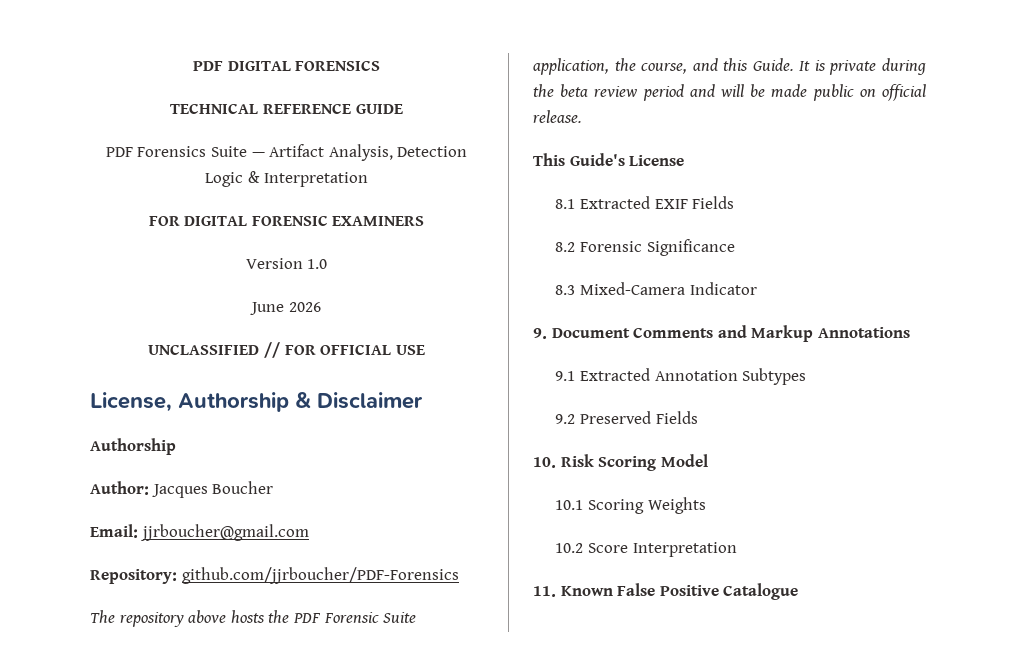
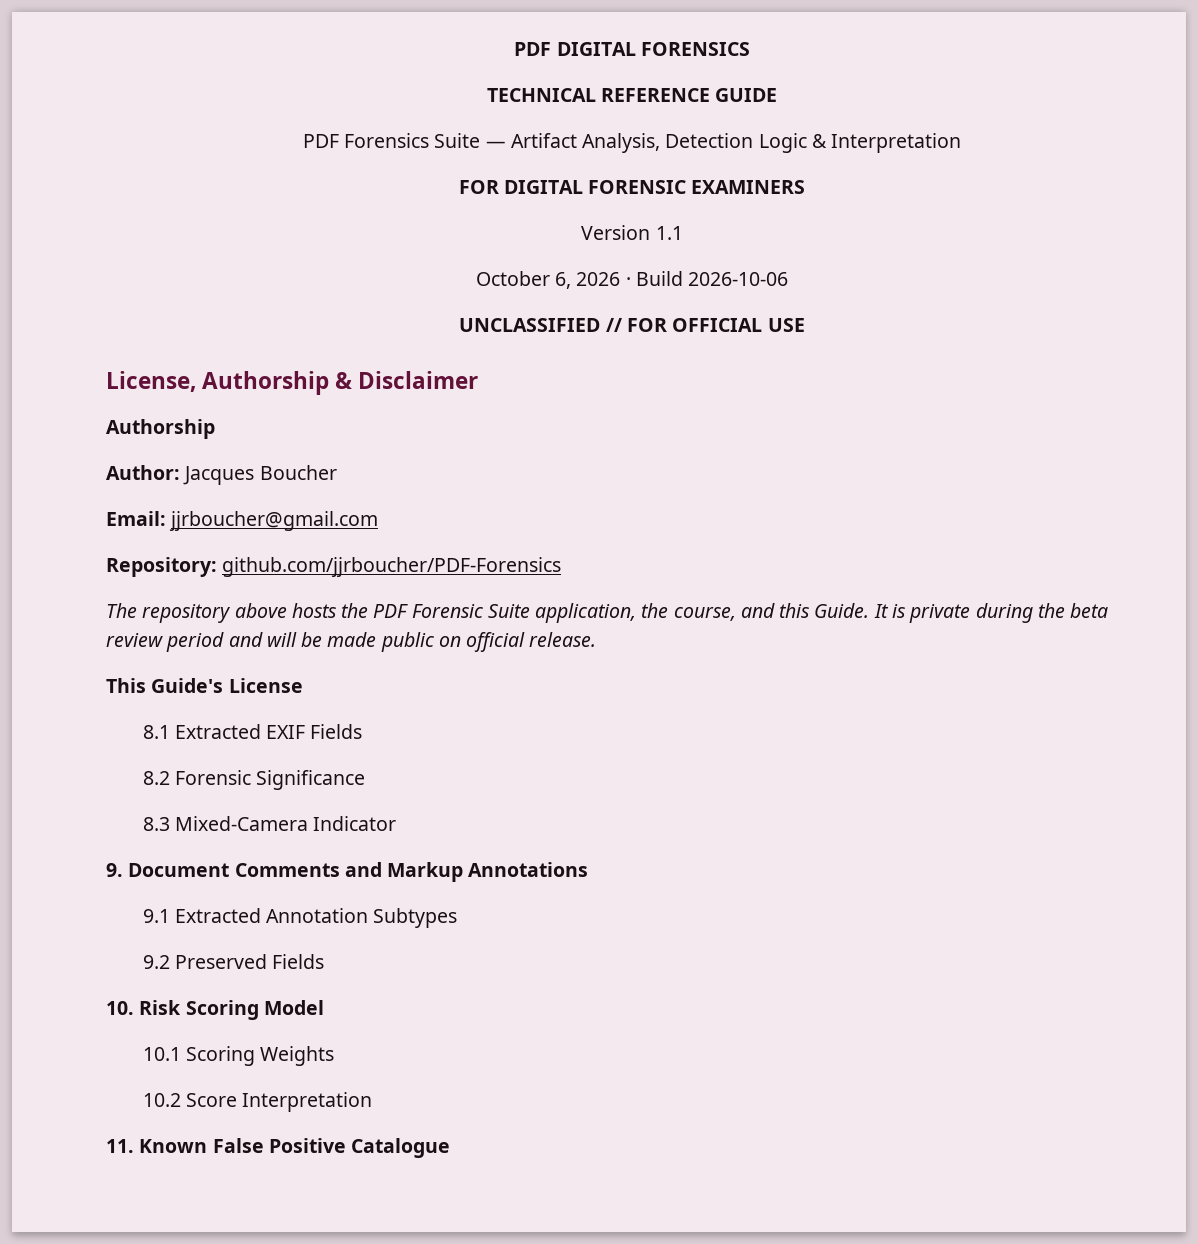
[307,259,328,269] [250,302,321,315] 1.0 // June 2026 -> [655,226,683,240] [475,271,789,289] 1.1 // October 6, 2026 · Build 2026-10-06

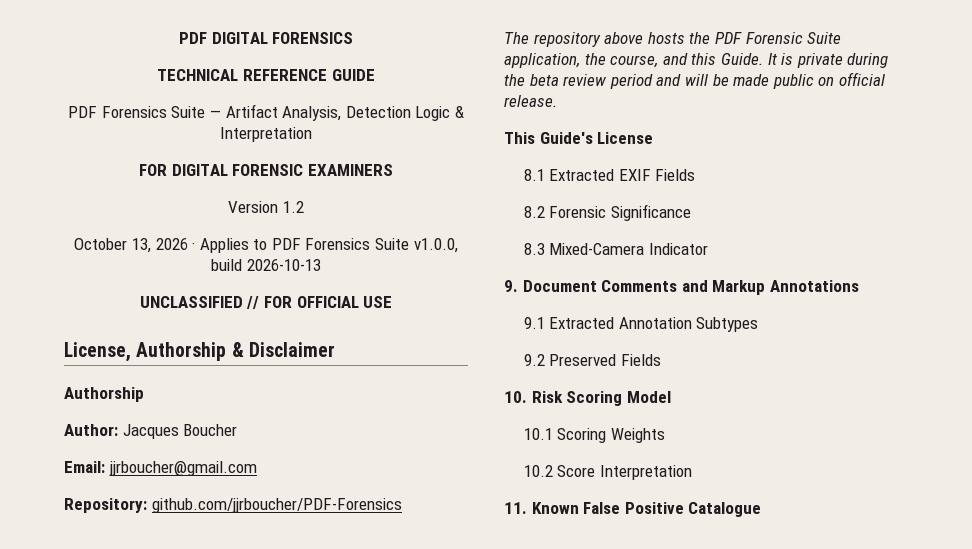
[655,226,683,240] 1.1 -> [282,201,304,213] 1.2
[555,272,572,289] 6, -> [131,238,151,253] 13,
[635,271,789,286] Build 2026-10-06 -> [199,238,458,253] [211,259,321,271] Applies to PDF Forensics Suite v1.0.0, build 2026-10-13

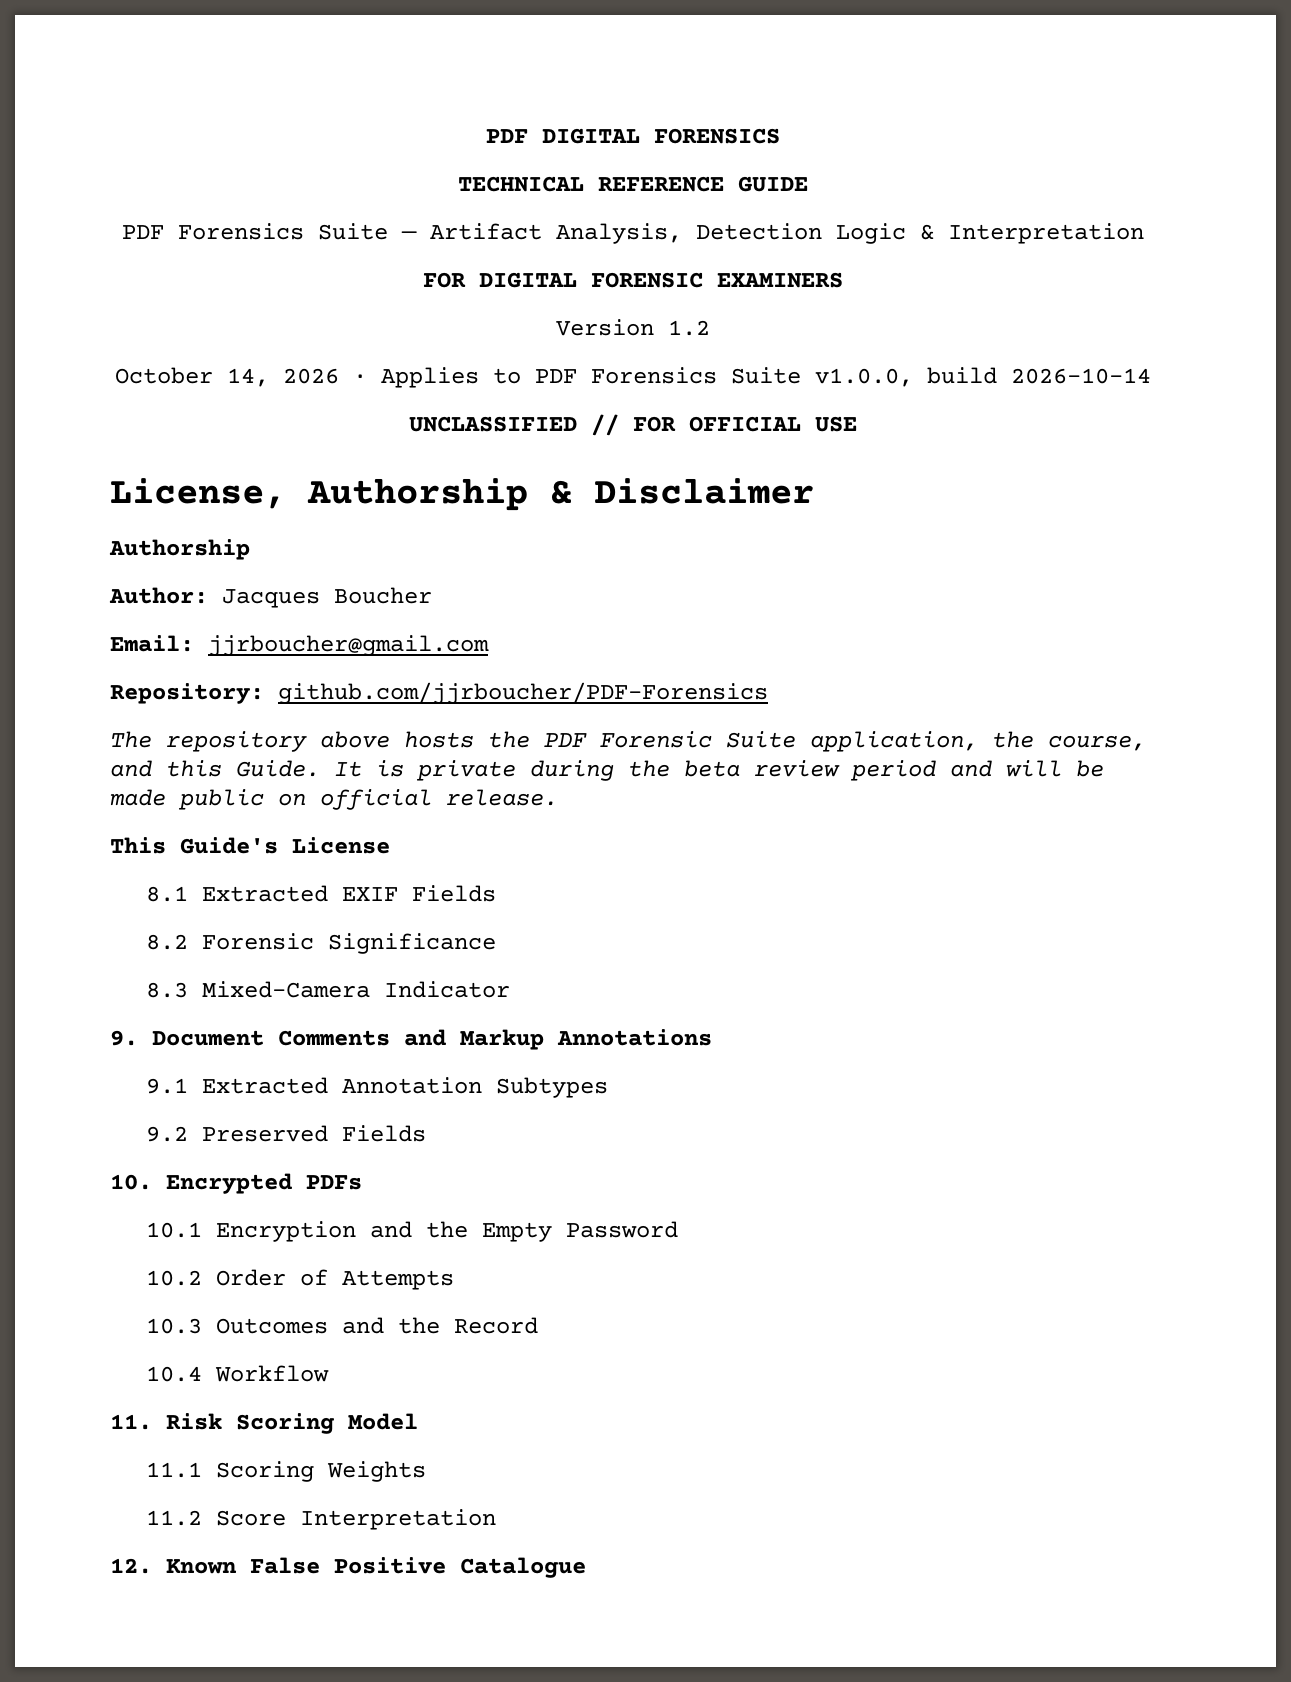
[131,238,151,253] 13, -> [227,368,269,387] 14,
[246,259,321,271] 2026-10-13 -> [1011,368,1151,384] 2026-10-14
(527, 397) none -> [166,1173,362,1194] [146,1221,679,1242] [146,1269,455,1290] [146,1317,539,1334] [146,1365,330,1382] [110,1414,152,1430] Encrypted PDFs // 10.1 Encryption and the Empty Password // 10.2 Order of Attempts // 10.3 Outcomes and the Record // 10.4 Workflow // 11.
[523,428,553,440] 10.1 -> [146,1462,203,1478] 11.1
[523,465,553,477] 10.2 -> [146,1510,203,1526] 11.2
[504,502,527,514] 11. -> [110,1558,152,1574] 12.

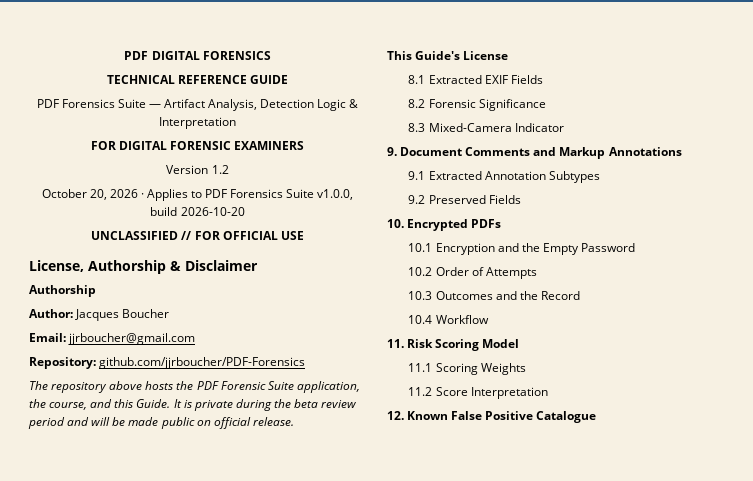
[227,368,269,387] 14, -> [89,189,107,200] 20,
[1011,368,1151,384] 2026-10-14 -> [180,207,245,216] 2026-10-20

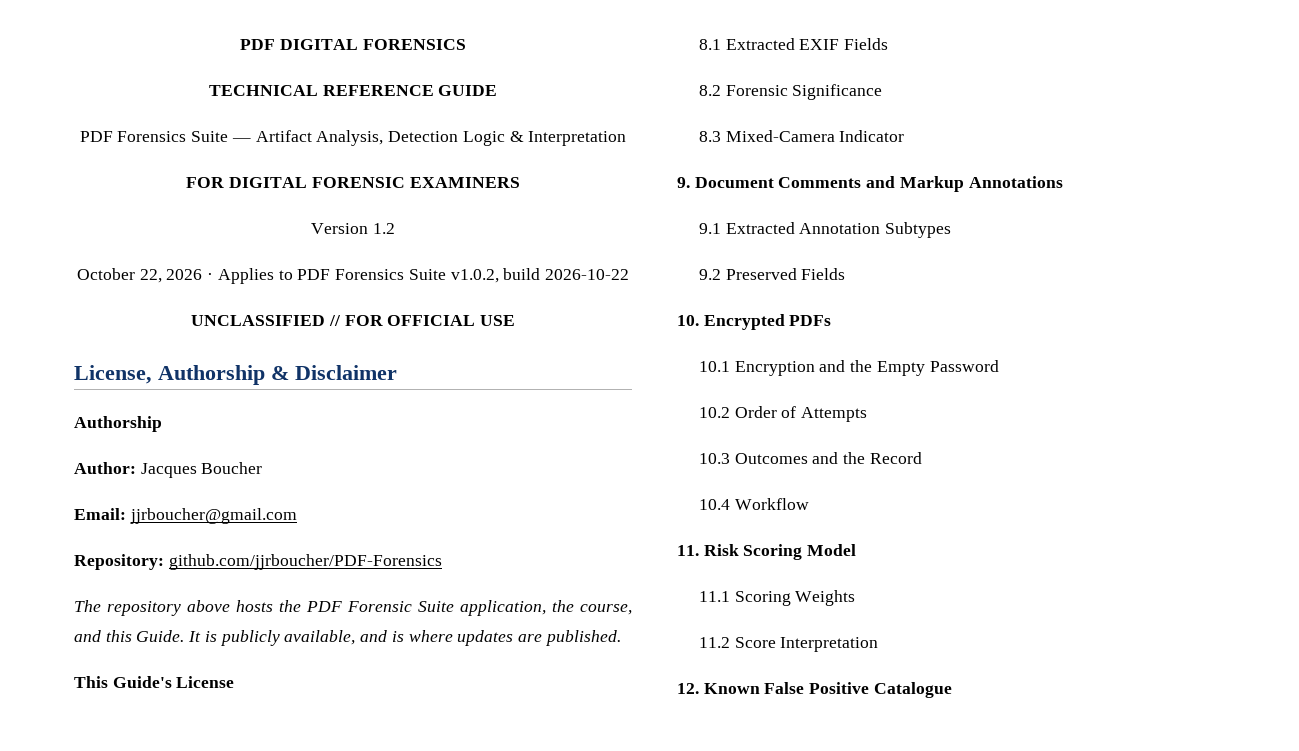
[89,189,107,200] 20, -> [139,269,162,283] 22,
[317,189,354,200] [150,207,245,216] v1.0.0, build 2026-10-20 -> [450,268,629,283] v1.0.2, build 2026-10-22
[193,399,358,411] [28,417,294,429] private during the beta review period and will be made public on official release. -> [219,630,621,646] publicly available, and is where updates are published.

